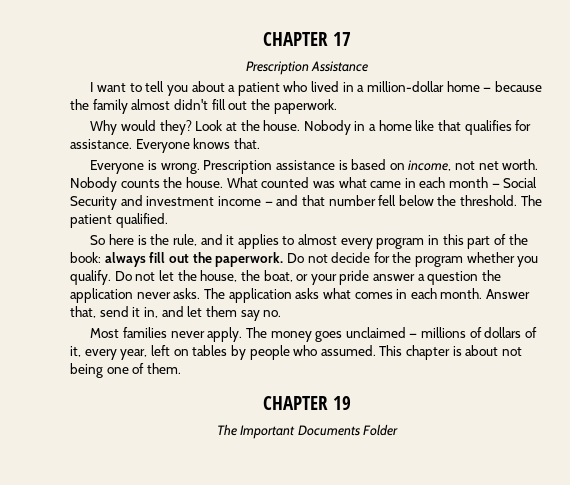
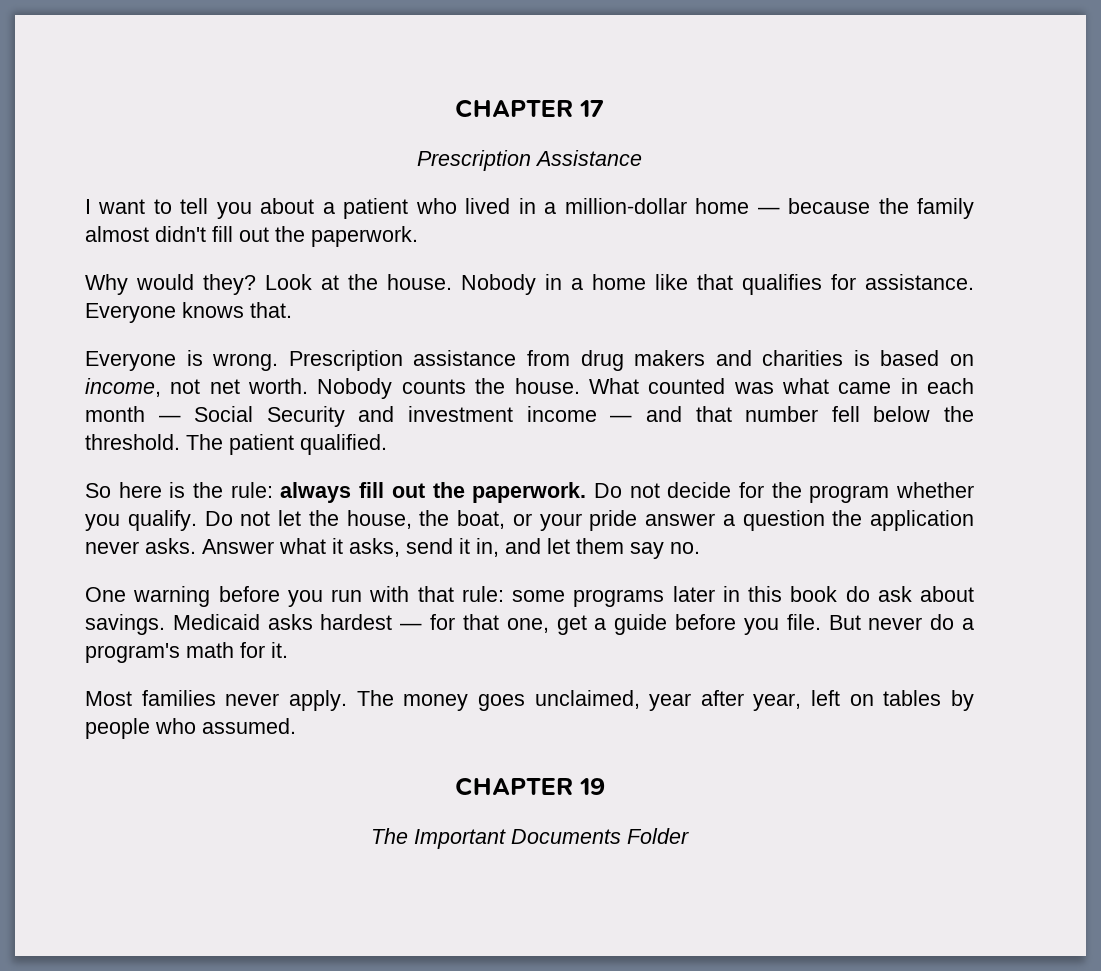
(335, 165) none -> [526,350,844,371] from drug makers and charities
[172,234,528,249] [70,252,101,263] rule, and it applies to almost every program in this part of the book: -> [230,482,273,498] rule:
[203,288,531,303] [70,306,96,318] The application asks what comes in each month. Answer that, -> [202,538,400,557] Answer what it asks,
(282, 313) none -> [85,586,974,607] [85,614,975,635] [85,642,288,663] // One warning before you run with that rule: some programs later in this book do ask about savings. Medicaid asks hardest — for that one, get a guide before you file. But never do a program's math for it.
[345,327,538,338] [70,346,117,360] unclaimed — millions of dollars of it, every -> [534,690,744,711] unclaimed, year after
[379,345,523,360] [70,363,181,378] This chapter is about not being one of them. -> (296, 726) none

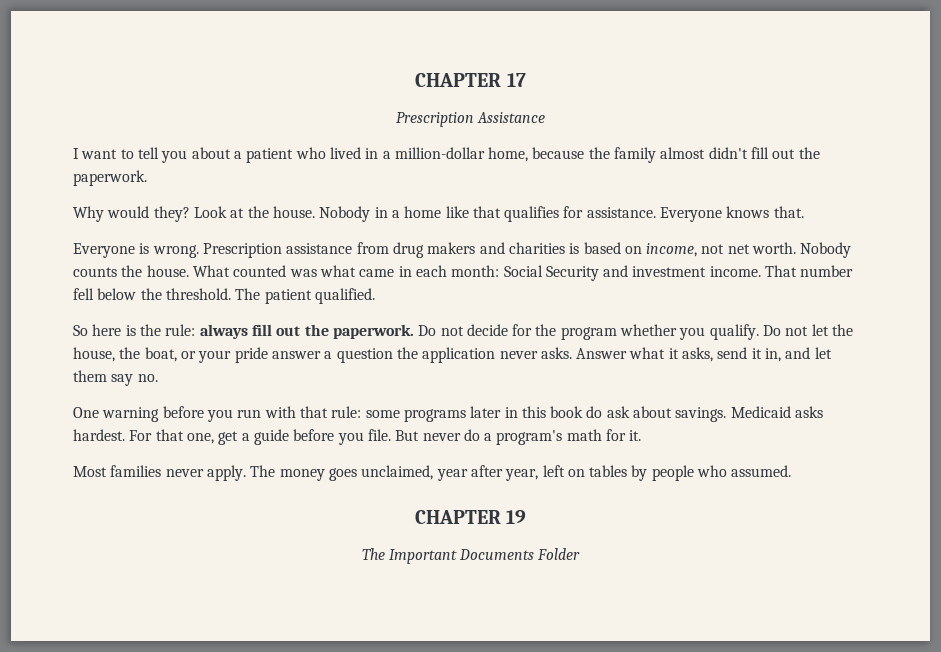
[695,198,780,214] home — -> [488,147,529,162] home,
[85,406,181,422] month — -> [451,265,500,277] month:
[526,406,732,422] income — and that -> [709,265,798,277] income. That
[320,614,456,630] hardest — for -> [73,429,153,441] hardest. For

